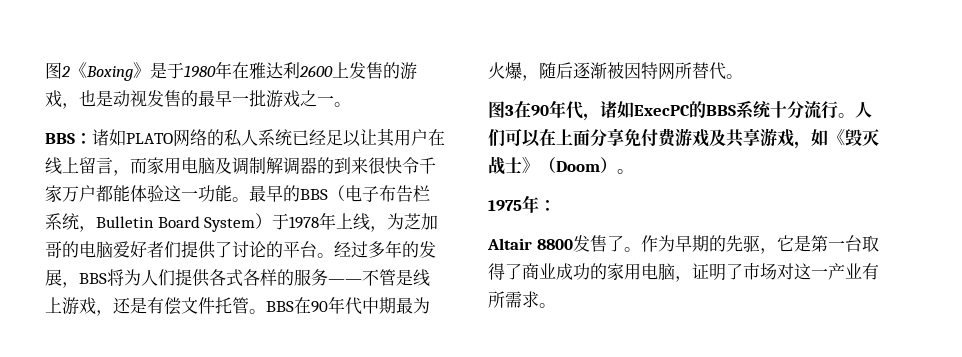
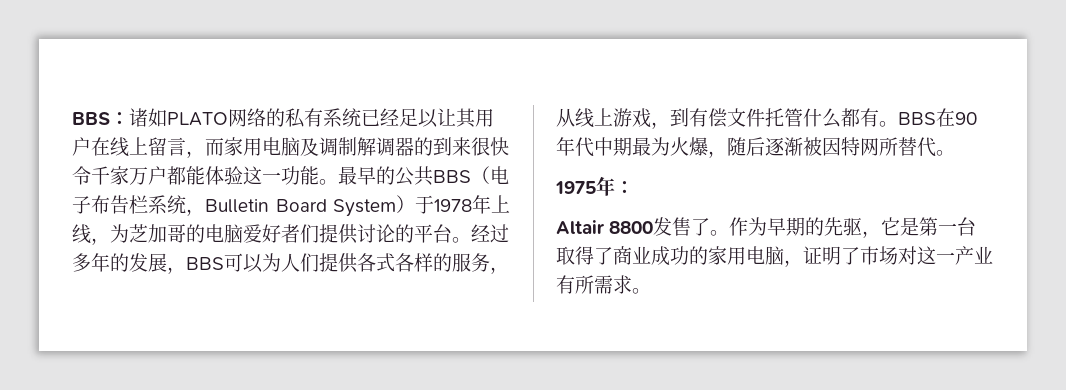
[45,61,417,81] [45,90,351,109] 图2《Boxing》是于1980年在雅达利2600上发售的游戏，也是动视发售的最早一批游戏之一。 // -> (72, 118) none
[241,129,258,146] 人 -> [304,108,323,127] 有
(300, 193) none -> [395,166,433,186] 公共
[215,241,232,258] 了 -> (358, 234) none
[107,269,124,286] 将 -> [224,253,263,273] 可以
[328,269,413,286] ——不管是 -> [490,267,509,274] [556,108,575,127] ，从
[113,297,147,314] 还是 -> [670,108,689,127] 到
(249, 305) none -> [803,108,879,128] 什么都有
[488,100,872,121] [488,128,879,149] [488,156,634,175] // 图3在90年代，诸如ExecPC的BBS系统十分流行。人们可以在上面分享免付费游戏及共享游戏，如《毁灭战士》（Doom）。 -> (955, 153) none

